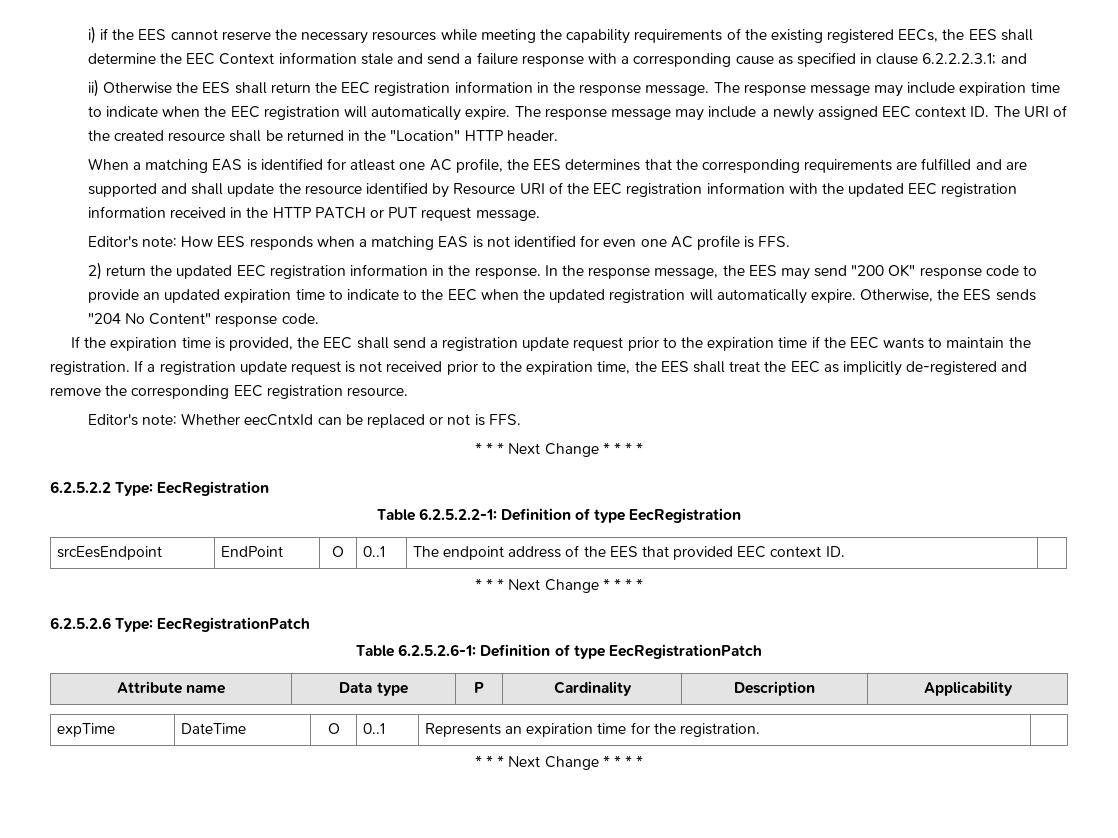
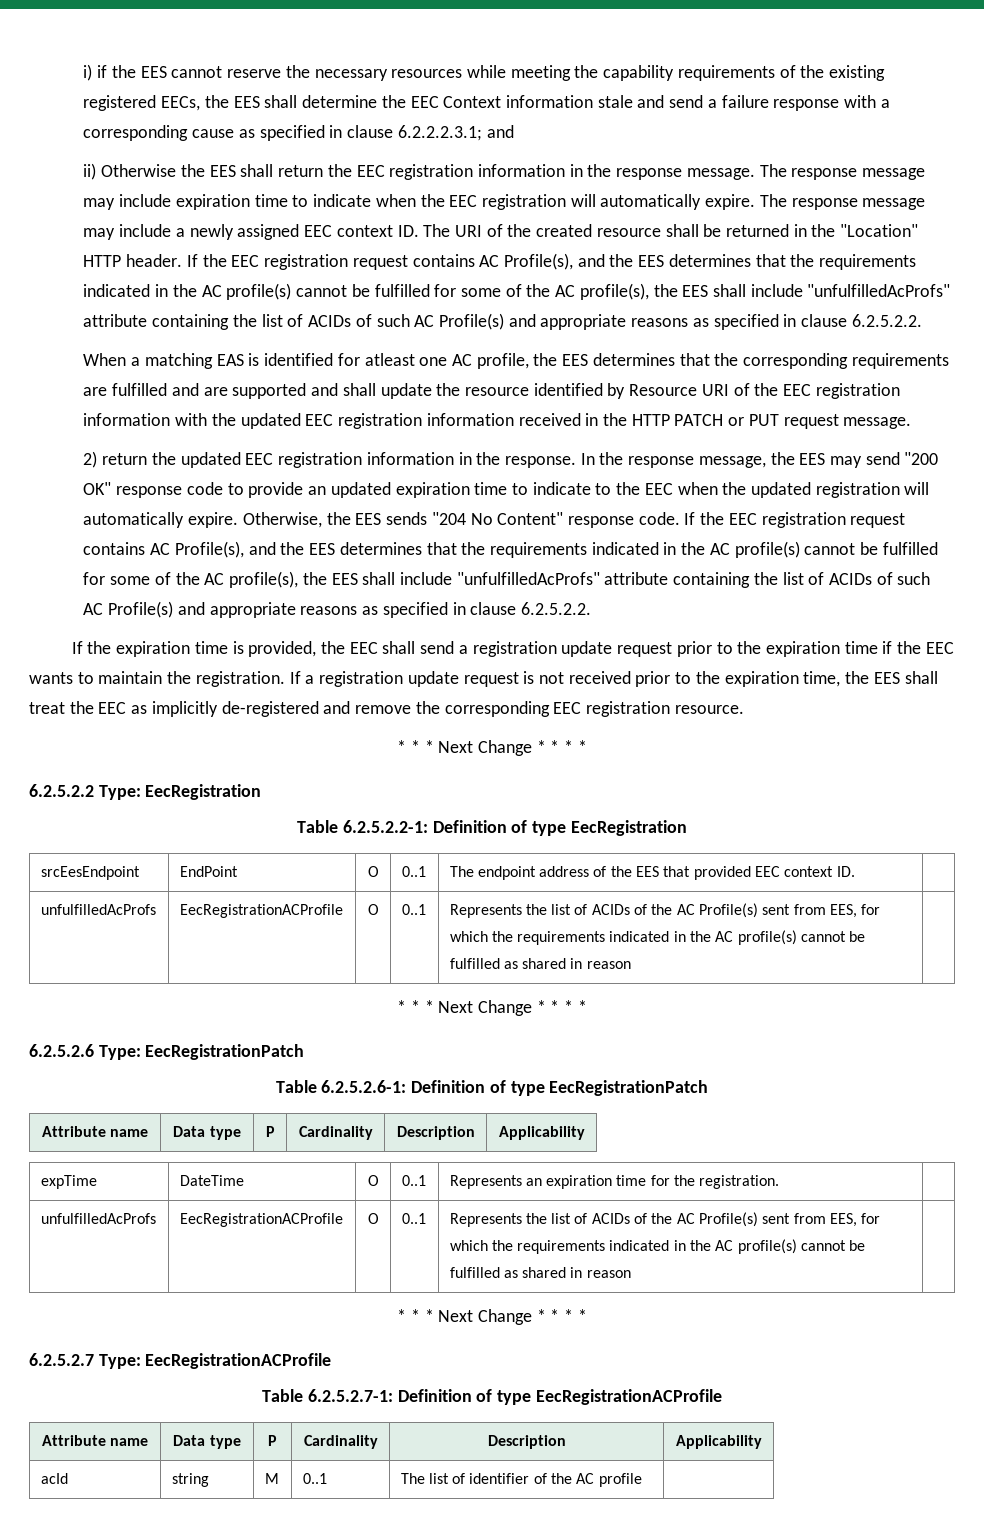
(558, 135) none -> [186,253,917,270] [83,283,951,300] [83,313,922,330] If the EEC registration request contains AC Profile(s), and the EES determines that the requirements indicated in the AC profile(s) cannot be fulfilled for some of the AC profile(s), the EES shall include "unfulfilledAcProfs" attribute containing the list of ACIDs of such AC Profile(s) and appropriate reasons as specified in clause 6.2.5.2.2.
[87,235,791,250] // Editor's note: How EES responds when a matching EAS is not identified for even one AC profile is FFS. -> (912, 423) none
(319, 318) none -> [684,512,906,528] [83,541,938,558] [83,571,931,588] [83,601,591,618] If the EEC registration request contains AC Profile(s), and the EES determines that the requirements indicated in the AC profile(s) cannot be fulfilled for some of the AC profile(s), the EES shall include "unfulfilledAcProfs" attribute containing the list of ACIDs of such AC Profile(s) and appropriate reasons as specified in clause 6.2.5.2.2.
[87,413,521,428] // Editor's note: Whether eecCntxId can be replaced or not is FFS. -> (744, 709) none
(845, 551) none -> [40,904,156,915] [179,904,343,918] [367,904,379,915] [401,904,426,915] [449,903,881,918] [449,930,866,945] [449,958,631,969] // unfulfilledAcProfs | EecRegistrationACProfile | O | 0..1 | Represents the list of ACIDs of the AC Profile(s) sent from EES, for which the requirements indicated in the AC profile(s) cannot be fulfilled as shared in reason |
[474,755,644,770] // * * * Next Change * * * * -> [40,1213,156,1224] [179,1213,343,1227] [367,1213,379,1224] [401,1213,426,1224] [449,1212,881,1227] [449,1239,866,1254] [449,1267,631,1278] [397,1309,587,1325] [29,1353,332,1369] [262,1389,722,1405] [41,1435,149,1446] [173,1435,241,1449] [268,1435,277,1446] [303,1435,378,1449] [487,1435,566,1449] [675,1435,762,1449] [40,1473,68,1484] [171,1473,209,1487] [264,1473,279,1484] [302,1473,327,1484] [400,1473,642,1487] // unfulfilledAcProfs | EecRegistrationACProfile | O | 0..1 | Represents the list of ACIDs of the AC Profile(s) sent from EES, for which the requirements indicated in the AC profile(s) cannot be fulfilled as shared in reason | // * * * Next Change * * * * // 6.2.5.2.7 Type: EecRegistrationACProfile // Table 6.2.5.2.7-1: Definition of type EecRegistrationACProfile // Attribute name | Data type | P | Cardinality | Description | Applicability // acId | string | M | 0..1 | The list of identifier of the AC profile |

